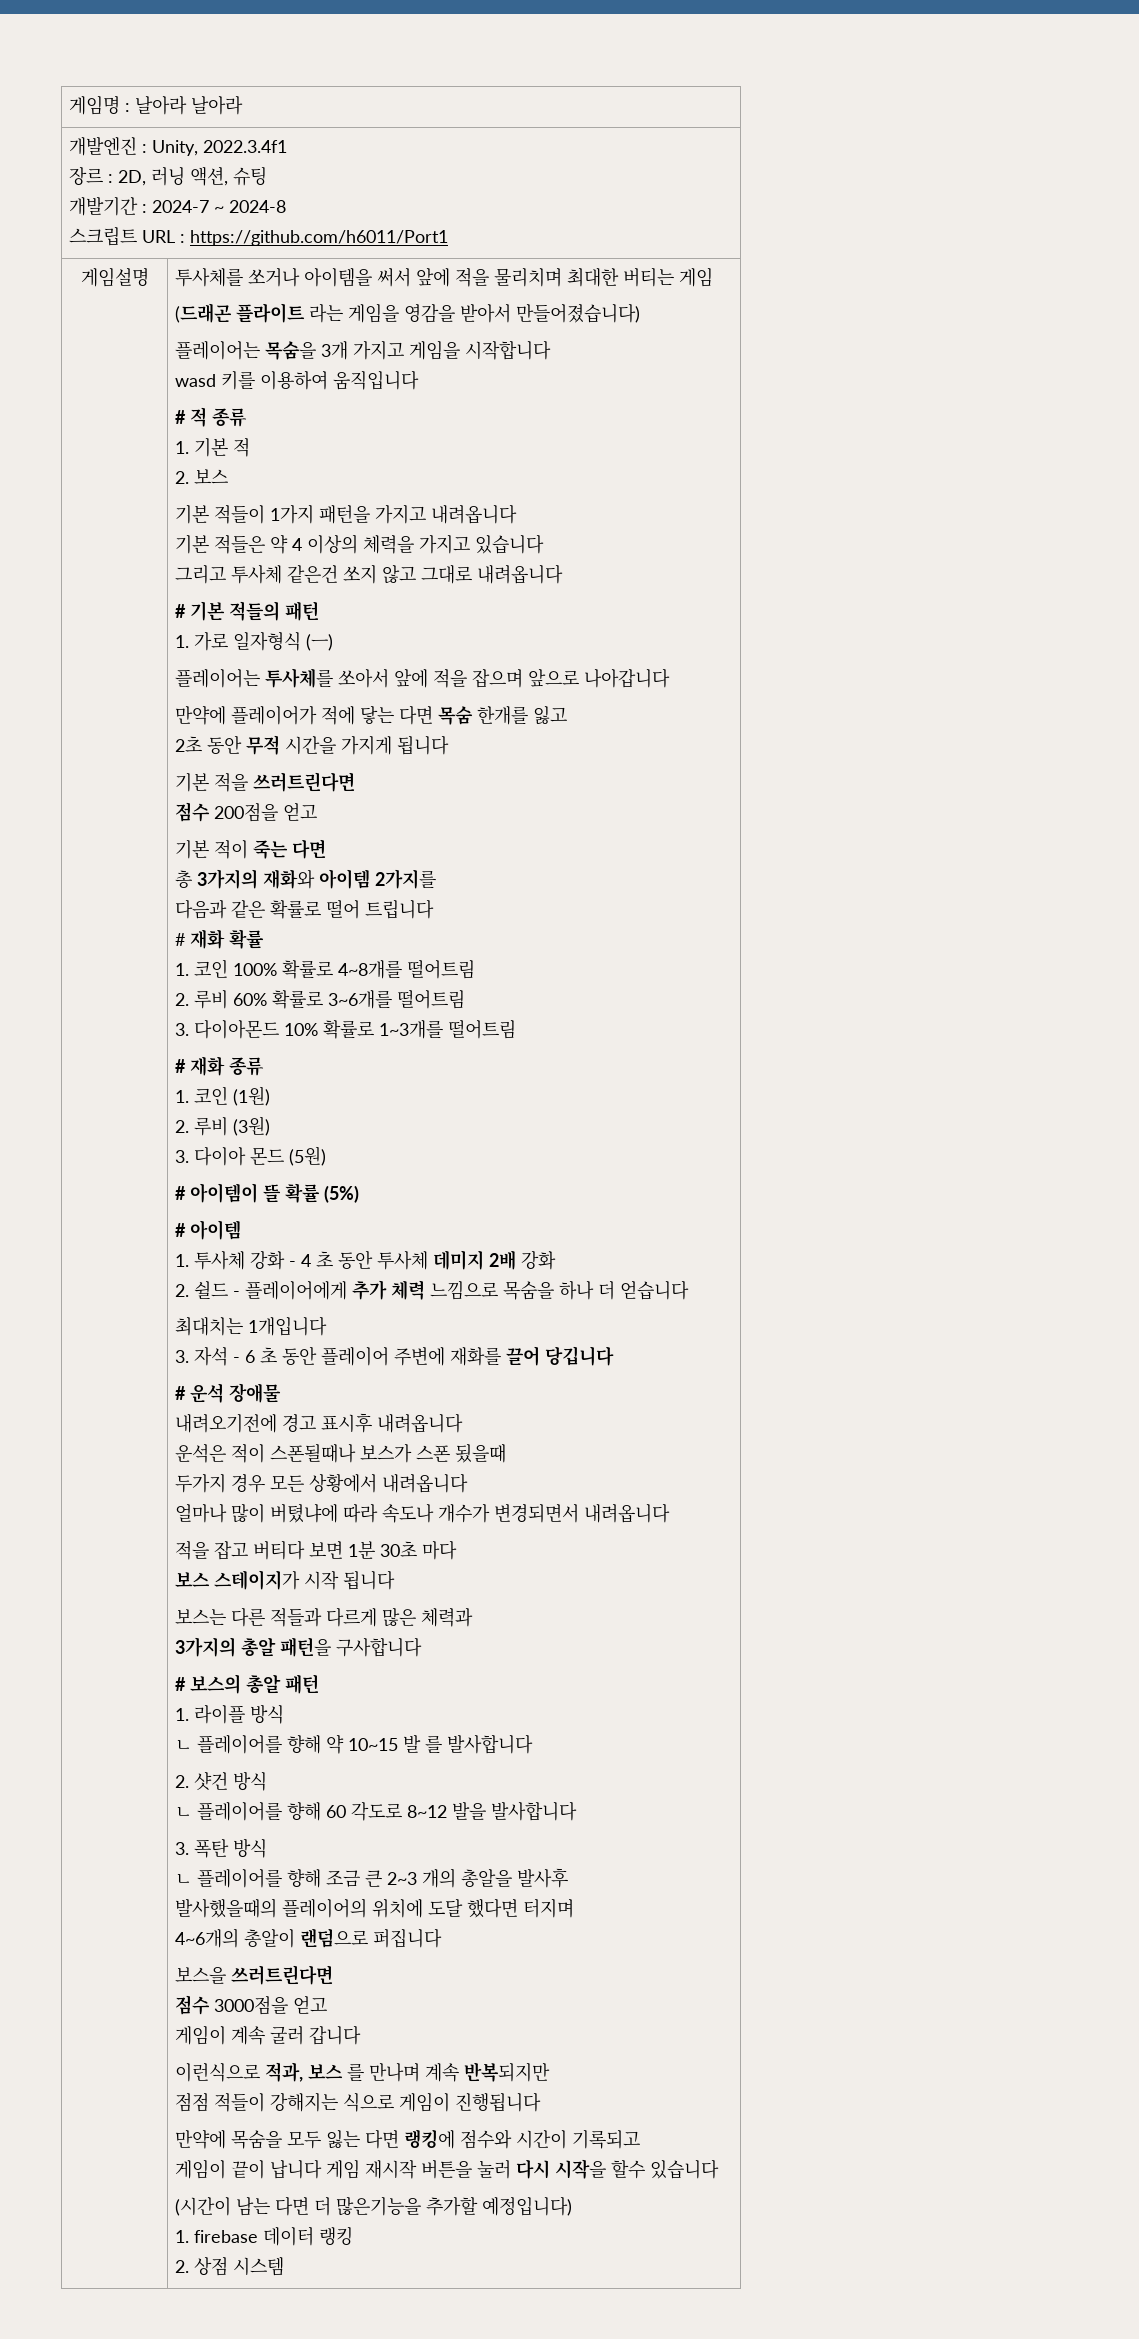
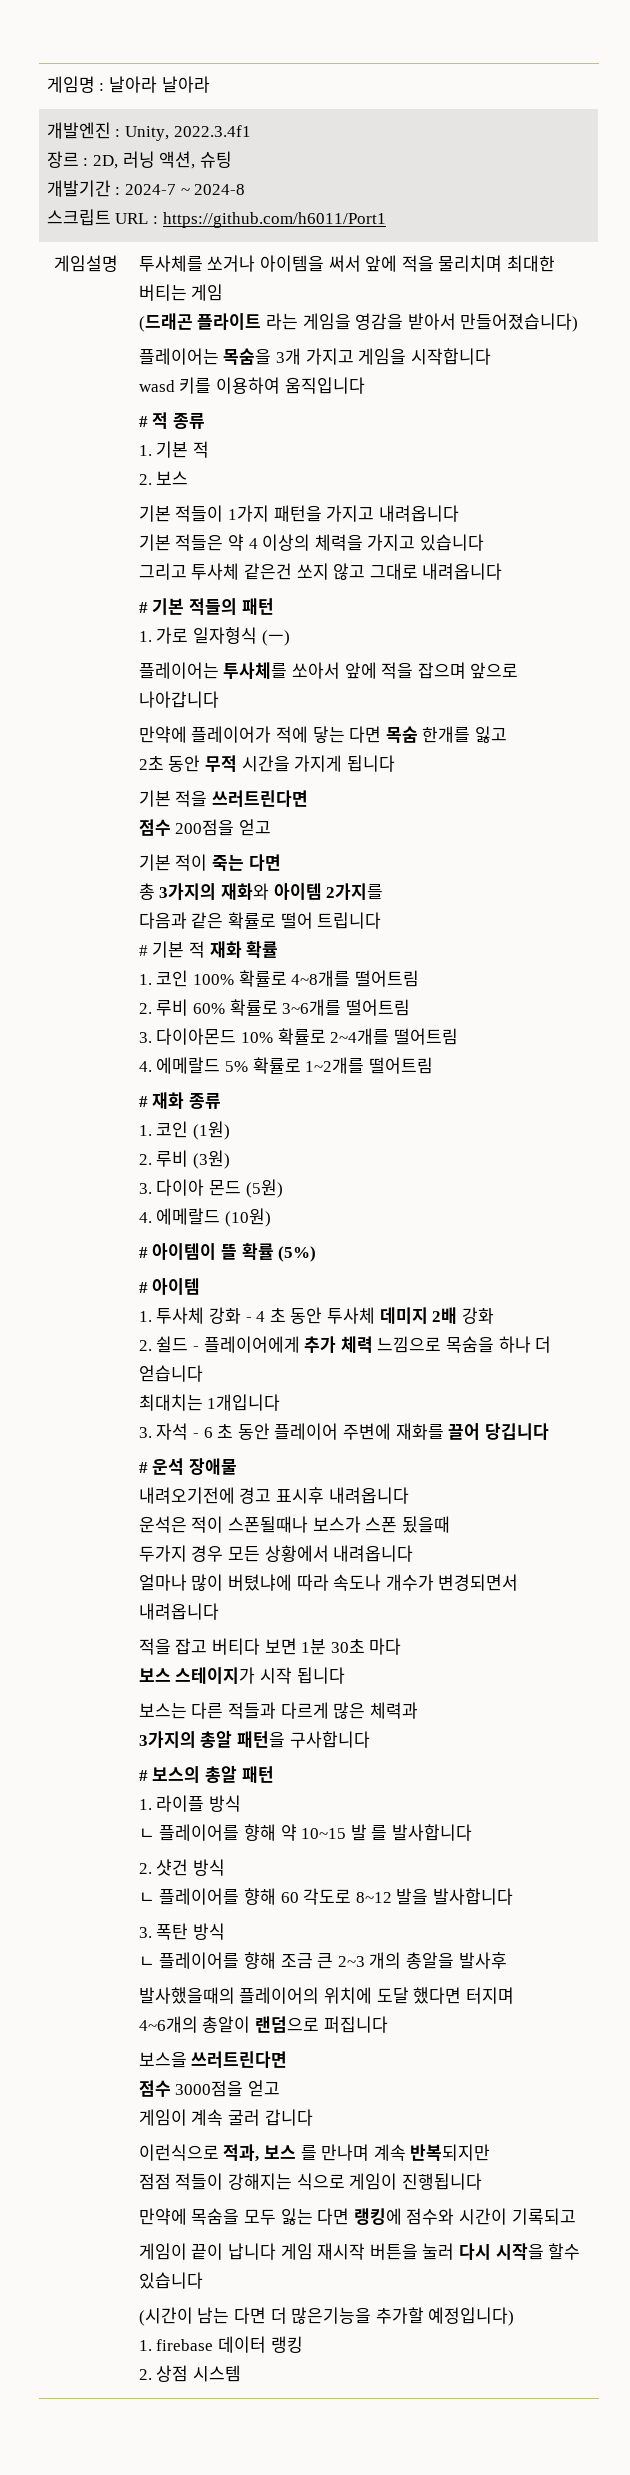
(185, 939) none -> [152,941,205,958] 기본 적
[378,1020,443,1039] 1~3개를 -> [330,1028,458,1045] [138,1057,365,1074] 2~4개를 떨어트림 // 4. 에메랄드 5% 확률로 1~2개를
(326, 1156) none -> [138,1208,271,1227] // 4. 에메랄드 (10원)

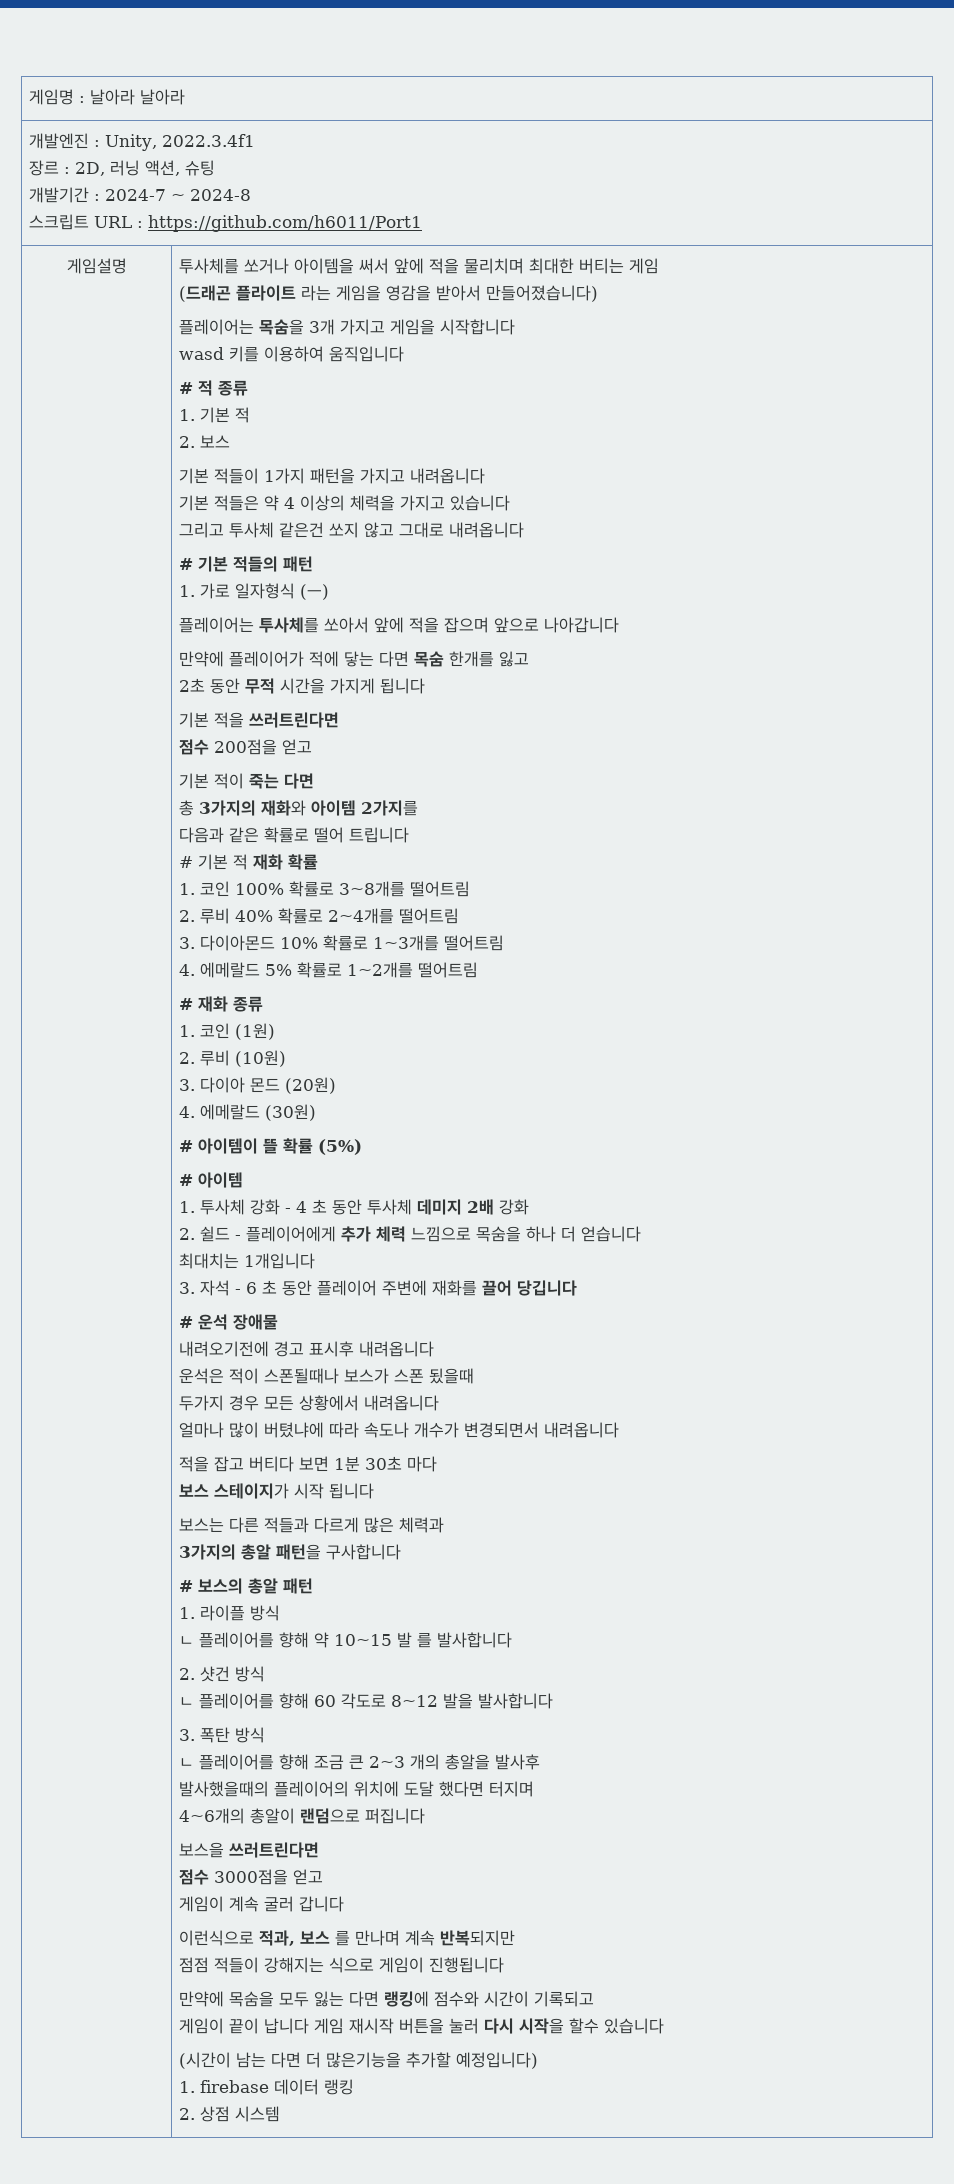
[291,970,351,987] 4~8개를 -> [339,881,406,897] 3~8개를
[192,999,342,1016] 60% 확률로 3~6개를 -> [235,908,395,924] 40% 확률로 2~4개를
[330,1028,390,1045] 2~4개를 -> [373,935,440,951] 1~3개를
[192,1150,230,1169] (3원) -> [235,1050,287,1067] (10원)
[245,1179,283,1198] [138,1208,271,1227] (5원) // 4. 에메랄드 (10원) -> [285,1077,337,1094] [179,1104,317,1121] (20원) // 4. 에메랄드 (30원)

